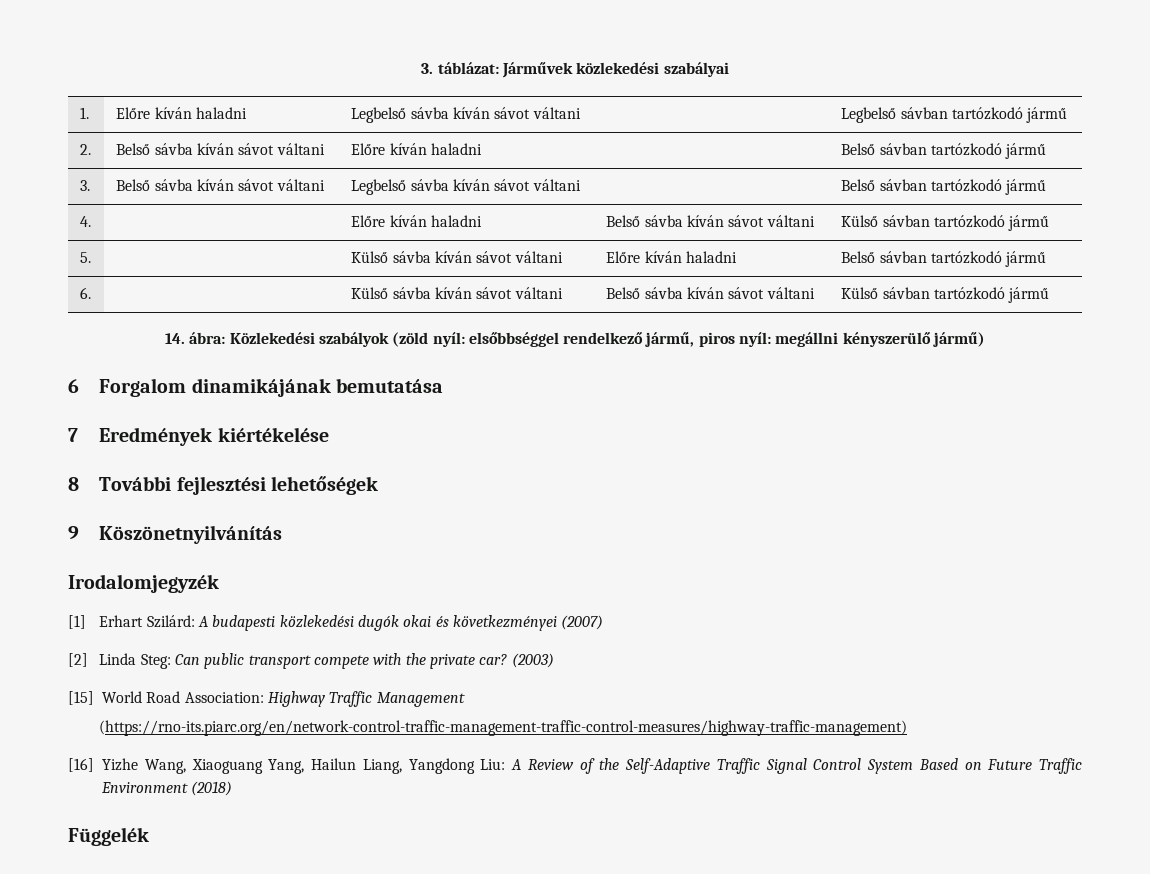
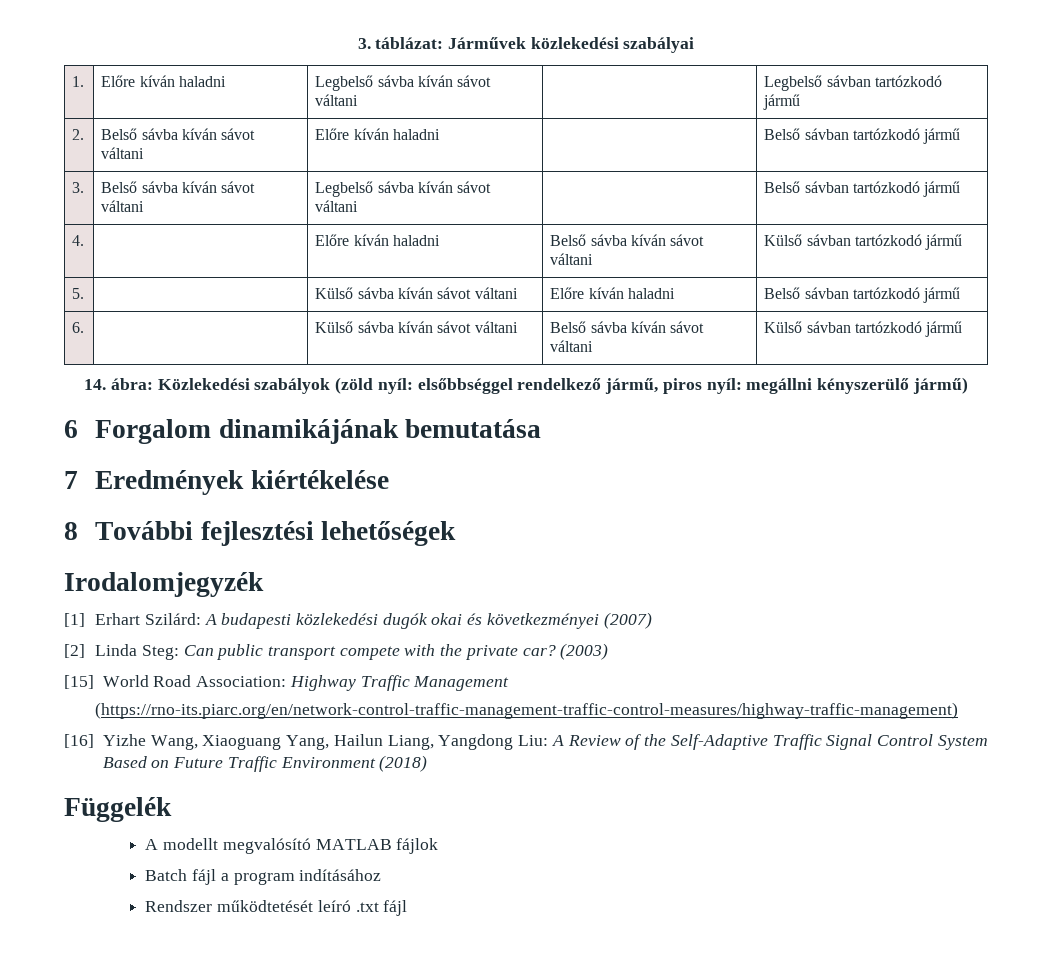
[68,525,283,544] // 9 Köszönetnyilvánítás -> (456, 533) none
(149, 836) none -> [145,838,439,854] [145,869,382,885] [145,900,408,916] // A modellt megvalósító MATLAB fájlok // Batch fájl a program indításához // Rendszer működtetését leíró .txt fájl

